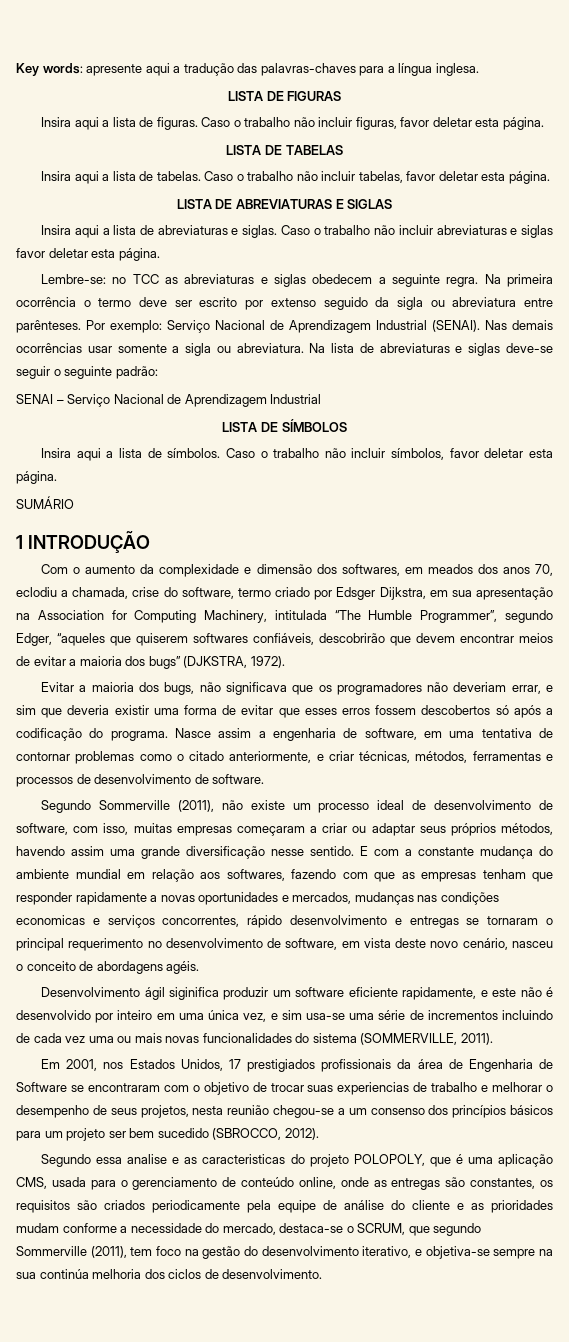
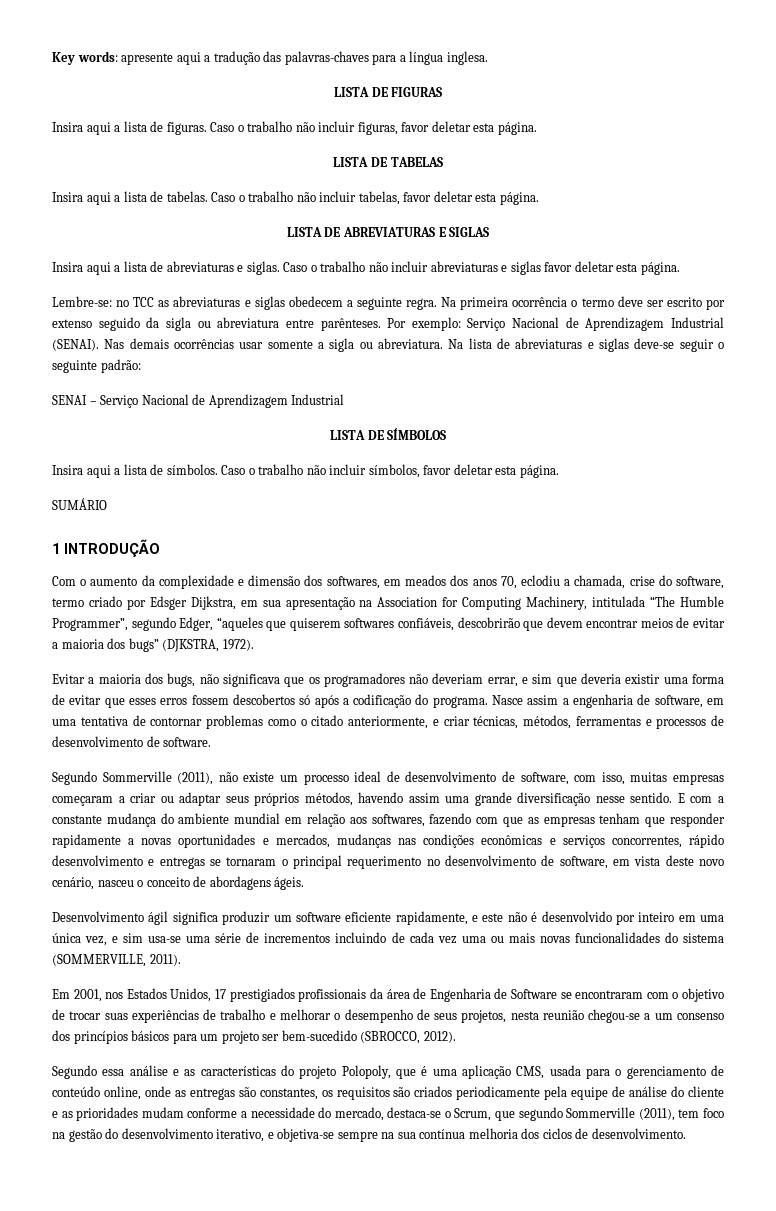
[16,915,85,925] economicas -> [481,835,543,845] econômicas
[166,961,200,974] agéis. -> [274,877,305,890] ágeis.
[169,987,220,1000] siginifica -> [172,912,218,925] significa
[337,1082,410,1095] experiencias -> [131,1010,199,1023] experiências
[129,1128,209,1138] bem sucedido -> [281,1030,357,1041] bem-sucedido
[127,1154,286,1164] analise e as caracteristicas -> [129,1065,276,1076] análise e as características
[353,1154,425,1166] POLOPOLY, -> [341,1065,391,1079] Polopoly,
[357,1223,406,1235] SCRUM, -> [454,1108,492,1121] Scrum,
[39,1269,89,1279] continúa -> [419,1129,466,1139] contínua

